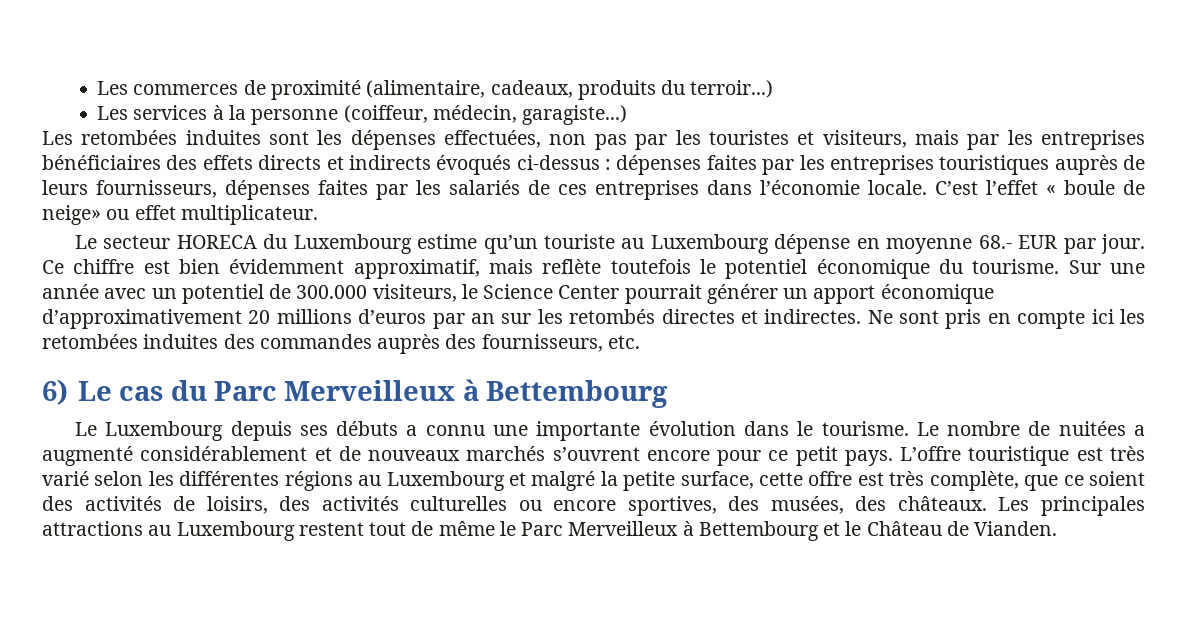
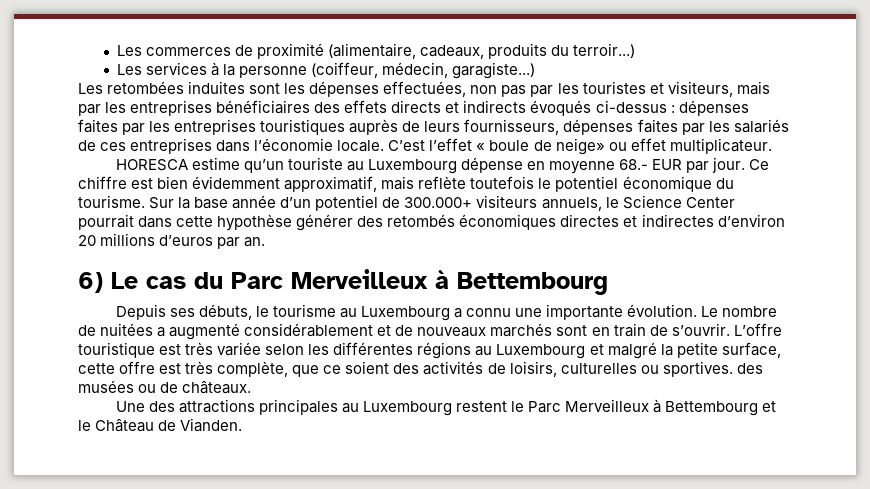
[74,234,412,254] Le secteur HORECA du Luxembourg -> [115,159,188,171] HORESCA
[1110,263,1145,274] [42,284,994,304] [42,309,1146,329] [42,334,640,354] une année avec un potentiel de 300.000 visiteurs, le Science Center pourrait générer un apport économique d’approximativement 20 millions d’euros par an sur les retombés directes et indirectes. Ne sont pris en compte ici les retombées induites des commandes auprès des fournisseurs, etc. -> [178,195,735,211] [78,214,785,231] [78,233,266,249] la base année d’un potentiel de 300.000+ visiteurs annuels, le Science Center pourrait dans cette hypothèse générer des retombés économiques directes et indirectes d’environ 20 millions d’euros par an.
[74,421,909,441] Le Luxembourg depuis ses débuts a connu une importante évolution dans le tourisme. -> [115,304,698,321] Depuis ses débuts, le tourisme au Luxembourg a connu une importante évolution.
[552,446,893,466] s’ouvrent encore pour ce petit pays. -> [556,323,730,337] sont en train de s’ouvrir.
[42,471,89,486] varié -> [217,342,262,356] variée
[279,496,1145,516] [42,521,495,541] des activités culturelles ou encore sportives, des musées, des châteaux. Les principales attractions au Luxembourg restent tout de même -> [560,361,763,377] [78,380,252,394] [115,399,507,416] culturelles ou sportives. des musées ou de châteaux. // Une des attractions principales au Luxembourg restent

